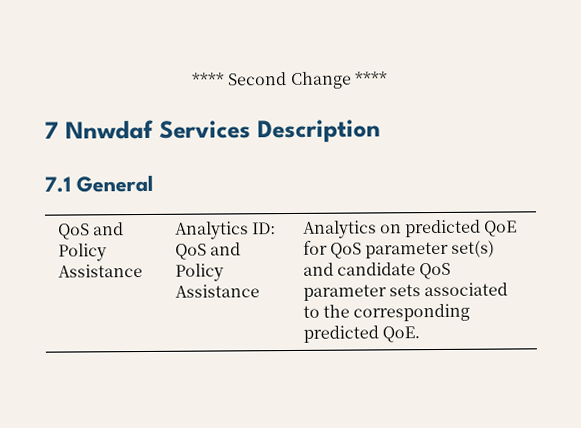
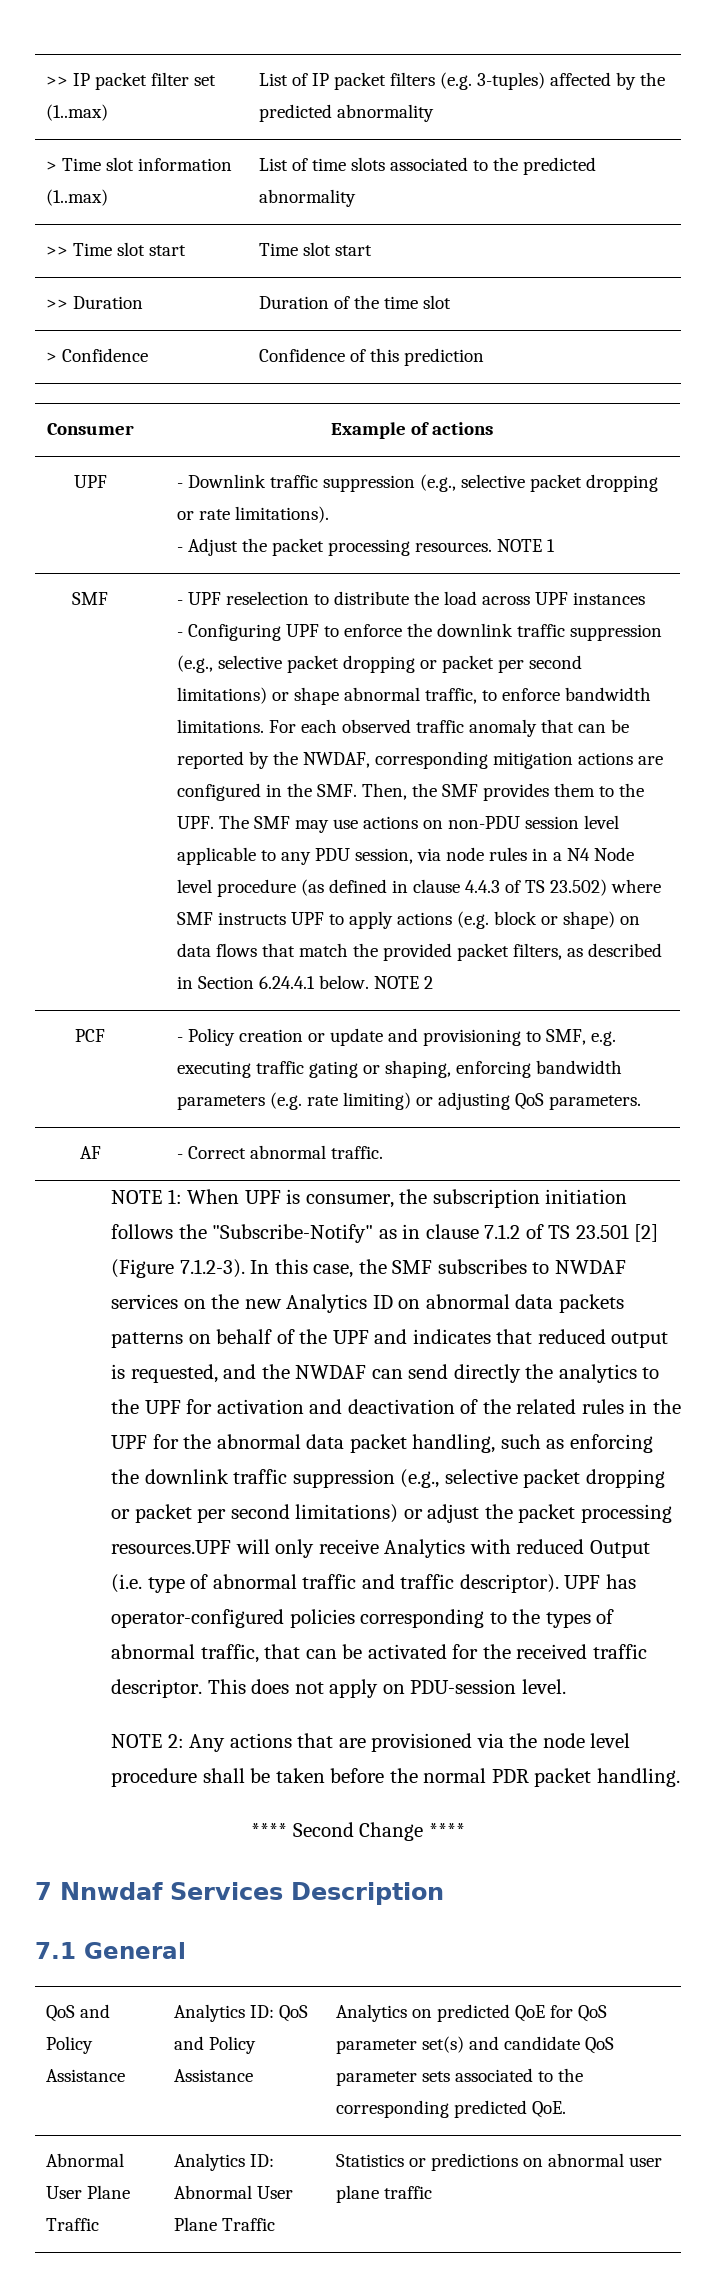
(192, 79) none -> [45,72,216,90] [45,104,108,121] [258,72,665,90] [258,104,434,122] [45,157,232,171] [45,189,108,206] [258,157,596,175] [258,189,356,207] [45,242,186,256] [258,242,372,256] [45,296,143,309] [258,295,451,309] [45,348,148,362] [258,348,484,366] [46,423,134,435] [331,422,493,439] [73,475,107,488] [177,474,659,492] [177,506,330,523] [177,538,556,556] [72,592,108,605] [177,591,646,605] [177,623,663,641] [177,655,583,673] [177,687,652,705] [177,719,630,737] [177,751,664,769] [177,783,645,801] [177,815,620,833] [177,847,635,865] [177,879,662,897] [177,911,641,929] [177,943,663,961] [177,975,434,989] [75,1029,105,1042] [177,1028,617,1046] [177,1060,623,1078] [177,1092,642,1110] [79,1146,101,1159] [177,1145,384,1159] [111,1189,628,1208] [111,1224,659,1243] [111,1259,626,1278] [111,1294,624,1313] [111,1329,669,1348] [111,1364,660,1383] [111,1399,681,1414] [111,1434,653,1453] [111,1469,665,1488] [111,1504,672,1523] [111,1539,650,1558] [111,1574,636,1593] [111,1609,615,1628] [111,1644,647,1663] [111,1679,566,1698] [111,1733,631,1752] [111,1768,680,1787] >> IP packet filter set (1..max) | List of IP packet filters (e.g. 3-tuples) affected by the predicted abnormality // > Time slot information (1..max) | List of time slots associated to the predicted abnormality // >> Time slot start | Time slot start // >> Duration | Duration of the time slot // > Confidence | Confidence of this prediction // Consumer | Example of actions // UPF | - Downlink traffic suppression (e.g., selective packet dropping or rate limitations). // - Adjust the packet processing resources. NOTE 1 // SMF | - UPF reselection to distribute the load across UPF instances // - Configuring UPF to enforce the downlink traffic suppression (e.g., selective packet dropping or packet per second limitations) or shape abnormal traffic, to enforce bandwidth limitations. For each observed traffic anomaly that can be reported by the NWDAF, corresponding mitigation actions are configured in the SMF. Then, the SMF provides them to the UPF. The SMF may use actions on non-PDU session level applicable to any PDU session, via node rules in a N4 Node level procedure (as defined in clause 4.4.3 of TS 23.502) where SMF instructs UPF to apply actions (e.g. block or shape) on data flows that match the provided packet filters, as described in Section 6.24.4.1 below. NOTE 2 // PCF | - Policy creation or update and provisioning to SMF, e.g. executing traffic gating or shaping, enforcing bandwidth parameters (e.g. rate limiting) or adjusting QoS parameters. // AF | - Correct abnormal traffic. // NOTE 1: When UPF is consumer, the subscription initiation follows the "Subscribe-Notify" as in clause 7.1.2 of TS 23.501 [2] (Figure 7.1.2-3). In this case, the SMF subscribes to NWDAF services on the new Analytics ID on abnormal data packets patterns on behalf of the UPF and indicates that reduced output is requested, and the NWDAF can send directly the analytics to the UPF for activation and deactivation of the related rules in the UPF for the abnormal data packet handling, such as enforcing the downlink traffic suppression (e.g., selective packet dropping or packet per second limitations) or adjust the packet processing resources.UPF will only receive Analytics with reduced Output (i.e. type of abnormal traffic and traffic descriptor). UPF has operator-configured policies corresponding to the types of abnormal traffic, that can be activated for the received traffic descriptor. This does not apply on PDU-session level. // NOTE 2: Any actions that are provisioned via the node level procedure shall be taken before the normal PDR packet handling. //
(420, 334) none -> [45,2153,124,2167] [45,2185,130,2199] [45,2218,99,2231] [173,2153,274,2171] [173,2185,293,2199] [173,2217,275,2231] [335,2153,662,2171] [335,2185,432,2203] // Abnormal User Plane Traffic | Analytics ID: Abnormal User Plane Traffic | Statistics or predictions on abnormal user plane traffic

